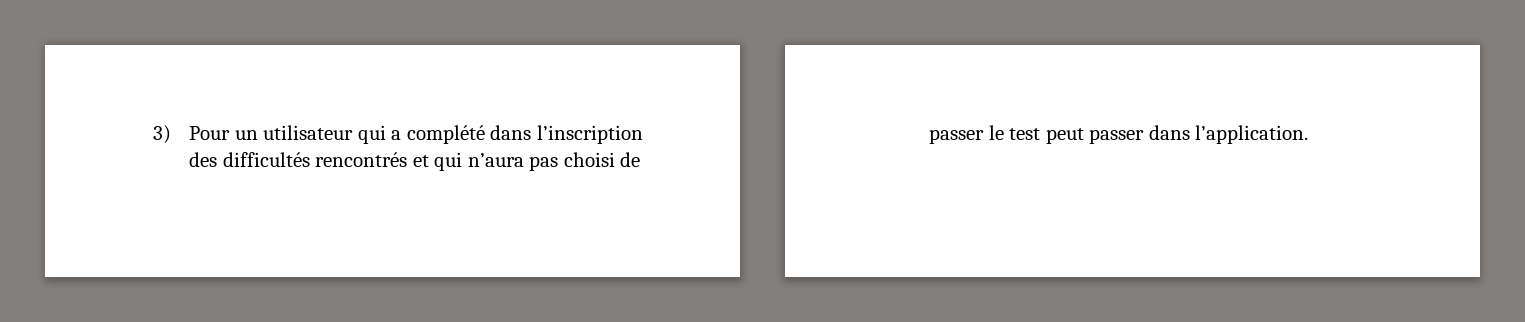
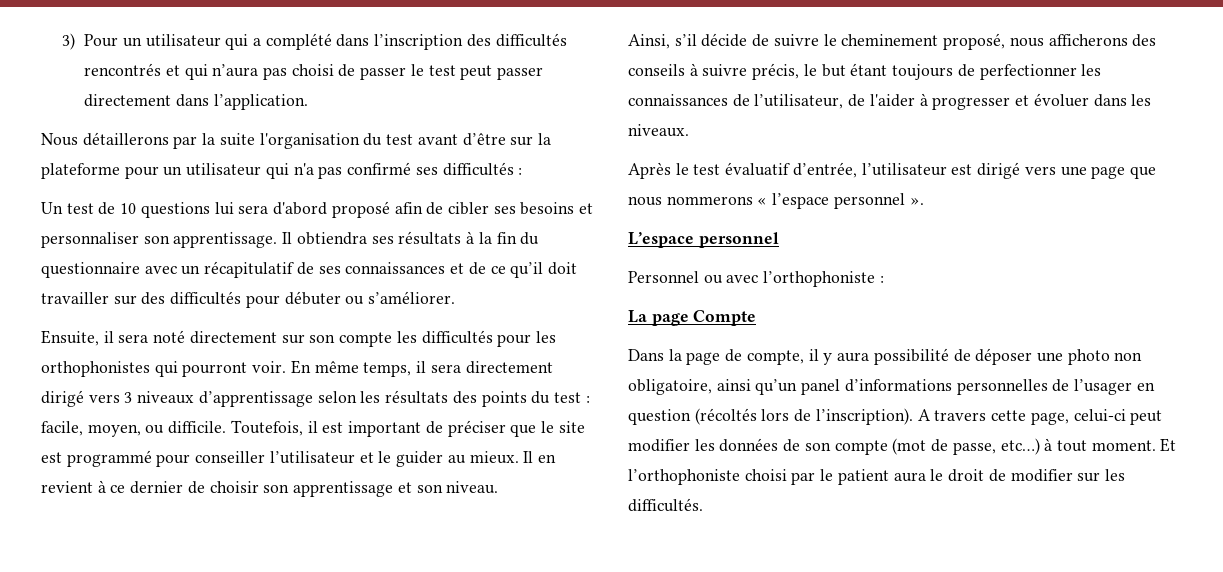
(1145, 136) none -> [84,94,172,107] directement
(1309, 134) none -> [41,132,551,149] [41,162,523,179] [41,201,594,218] [41,231,540,248] [41,261,577,278] [41,291,456,308] [41,330,556,347] [41,360,553,377] [41,390,590,407] [41,420,585,437] [41,450,556,467] [41,480,499,497] [628,33,1157,50] [628,63,1102,80] [628,93,1152,110] [628,124,689,137] [628,162,1156,179] [628,193,924,209] [628,232,779,248] [628,271,884,287] [628,310,757,326] [628,348,1143,365] [628,379,1155,395] [628,408,1163,425] [628,438,1177,455] [628,469,1125,485] [628,498,703,512] // Nous détaillerons par la suite l'organisation du test avant d’être sur la plateforme pour un utilisateur qui n'a pas confirmé ses difficultés : // Un test de 10 questions lui sera d'abord proposé afin de cibler ses besoins et personnaliser son apprentissage. Il obtiendra ses résultats à la fin du questionnaire avec un récapitulatif de ses connaissances et de ce qu’il doit travailler sur des difficultés pour débuter ou s’améliorer. // Ensuite, il sera noté directement sur son compte les difficultés pour les orthophonistes qui pourront voir. En même temps, il sera directement dirigé vers 3 niveaux d’apprentissage selon les résultats des points du test : facile, moyen, ou difficile. Toutefois, il est important de préciser que le site est programmé pour conseiller l’utilisateur et le guider au mieux. Il en revient à ce dernier de choisir son apprentissage et son niveau. // Ainsi, s’il décide de suivre le cheminement proposé, nous afficherons des conseils à suivre précis, le but étant toujours de perfectionner les connaissances de l’utilisateur, de l'aider à progresser et évoluer dans les niveaux. // Après le test évaluatif d’entrée, l’utilisateur est dirigé vers une page que nous nommerons « l’espace personnel ». // L’espace personnel // Personnel ou avec l’orthophoniste : // La page Compte // Dans la page de compte, il y aura possibilité de déposer une photo non obligatoire, ainsi qu’un panel d’informations personnelles de l’usager en question (récoltés lors de l’inscription). A travers cette page, celui-ci peut modifier les données de son compte (mot de passe, etc…) à tout moment. Et l’orthophoniste choisi par le patient aura le droit de modifier sur les difficultés.

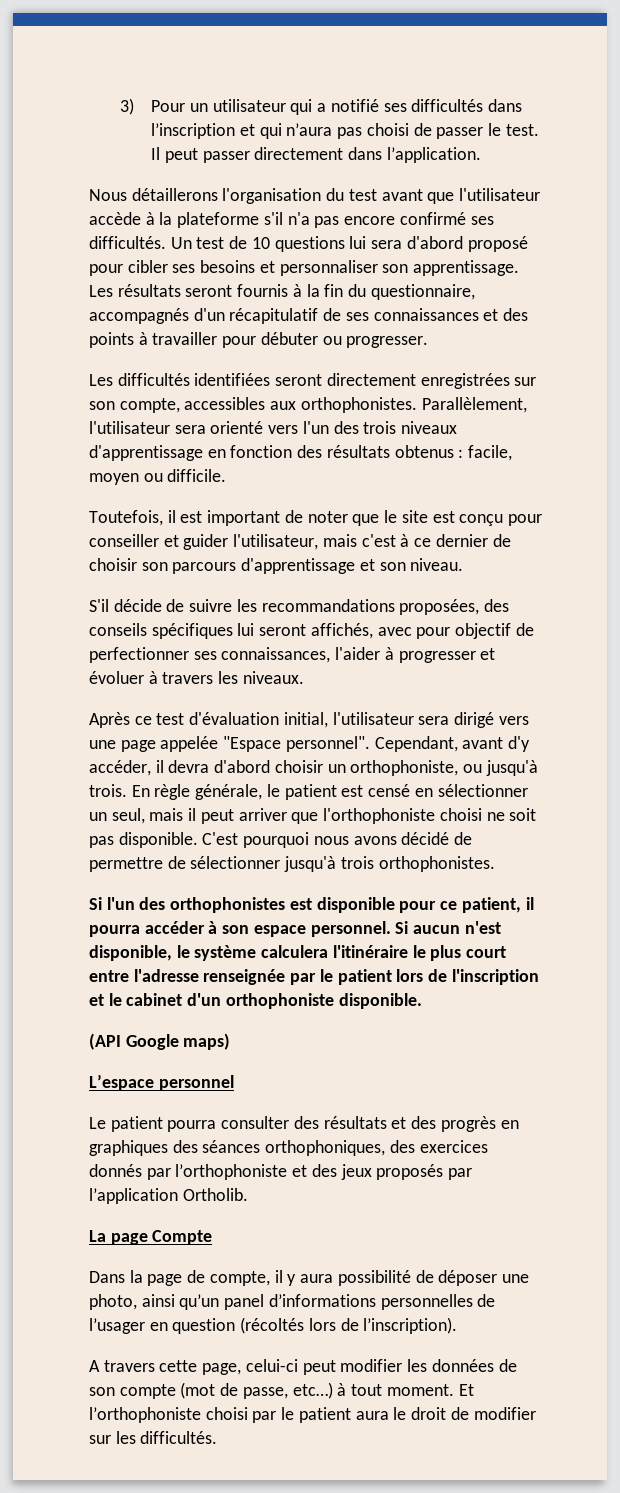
[265,33,567,50] [84,63,162,76] complété dans l’inscription des difficultés rencontrés -> [330,99,523,112] [151,123,236,139] notifié ses difficultés dans l’inscription
[428,65,456,76] test -> [505,124,539,136] [151,147,161,160] test. Il
[173,133,255,149] par la suite -> (218, 194) none
[462,133,551,146] [41,163,289,179] d’être sur la plateforme pour un utilisateur qui -> [427,188,541,204] [89,212,283,228] que l'utilisateur accède à la plateforme s'il
(343, 172) none -> [344,216,396,225] encore
[442,162,523,176] difficultés : // -> [89,236,166,249] difficultés.
[394,202,444,215] afin de -> [89,264,123,276] pour
[282,231,462,245] Il obtiendra ses résultats -> [89,284,289,297] Les résultats seront fournis
[41,262,201,278] questionnaire avec un -> [370,284,475,300] [89,308,225,324] questionnaire, accompagnés d'un
[468,262,577,278] [41,291,456,308] [41,330,556,347] [41,360,553,377] [41,390,581,407] de ce qu’il doit travailler sur des difficultés pour débuter ou s’améliorer. // Ensuite, il sera noté directement sur son compte les difficultés pour les orthophonistes qui pourront voir. En même temps, il sera directement dirigé vers 3 niveaux d’apprentissage selon les résultats des points du test -> [503,308,529,321] [89,332,429,348] [89,373,537,389] [89,397,527,413] [89,421,458,434] [89,445,454,461] des points à travailler pour débuter ou progresser. // Les difficultés identifiées seront directement enregistrées sur son compte, accessibles aux orthophonistes. Parallèlement, l'utilisateur sera orienté vers l'un des trois niveaux d'apprentissage en fonction des résultats obtenus
[87,424,141,437] moyen, -> [89,473,139,485] moyen
(227, 427) none -> (227, 475) //
[447,420,506,437] préciser -> [307,511,348,523] noter
[66,450,152,467] programmé -> [459,514,504,526] conçu
[269,451,556,467] [41,481,93,493] l’utilisateur et le guider au mieux. Il en revient -> [163,534,396,550] et guider l'utilisateur, mais c'est
[293,481,394,497] apprentissage -> [172,558,356,574] parcours d'apprentissage
[628,34,697,49] Ainsi, s’il -> [89,599,109,612] S'il
[823,33,1157,50] [628,63,1102,80] [628,94,866,109] le cheminement proposé, nous afficherons des conseils à suivre précis, le but étant toujours de perfectionner les connaissances de l’utilisateur, de -> [236,599,510,615] [89,623,534,639] [89,647,331,663] les recommandations proposées, des conseils spécifiques lui seront affichés, avec pour objectif de perfectionner ses connaissances,
[1093,94,1127,107] dans -> [148,671,214,684] à travers
[675,162,1156,179] [628,193,924,209] [628,232,779,248] [628,271,884,287] le test évaluatif d’entrée, l’utilisateur est dirigé vers une page que nous nommerons « l’espace personnel ». // L’espace personnel // Personnel ou avec l’orthophoniste : -> [134,712,529,728] [89,736,531,752] [89,760,538,776] [89,784,528,800] [89,808,537,824] [89,832,473,848] [89,856,495,872] [89,897,534,913] [89,921,501,937] [89,945,507,961] [89,969,539,985] [89,993,422,1009] [89,1033,231,1050] [89,1074,234,1091] [89,1116,519,1132] [89,1140,488,1156] [89,1164,473,1180] [89,1188,248,1204] ce test d'évaluation initial, l'utilisateur sera dirigé vers une page appelée "Espace personnel". Cependant, avant d'y accéder, il devra d'abord choisir un orthophoniste, ou jusqu'à trois. En règle générale, le patient est censé en sélectionner un seul, mais il peut arriver que l'orthophoniste choisi ne soit pas disponible. C'est pourquoi nous avons décidé de permettre de sélectionner jusqu'à trois orthophonistes. // Si l'un des orthophonistes est disponible pour ce patient, il pourra accéder à son espace personnel. Si aucun n'est disponible, le système calculera l'itinéraire le plus court entre l'adresse renseignée par le patient lors de l'inscription et le cabinet d'un orthophoniste disponible. // (API Google maps) // L’espace personnel // Le patient pourra consulter des résultats et des progrès en graphiques des séances orthophoniques, des exercices donnés par l’orthophoniste et des jeux proposés par l’application Ortholib.
[1067,349,1143,365] [628,379,712,395] photo non obligatoire, -> [89,1294,137,1310] photo,
(913, 416) none -> (458, 1325) //

